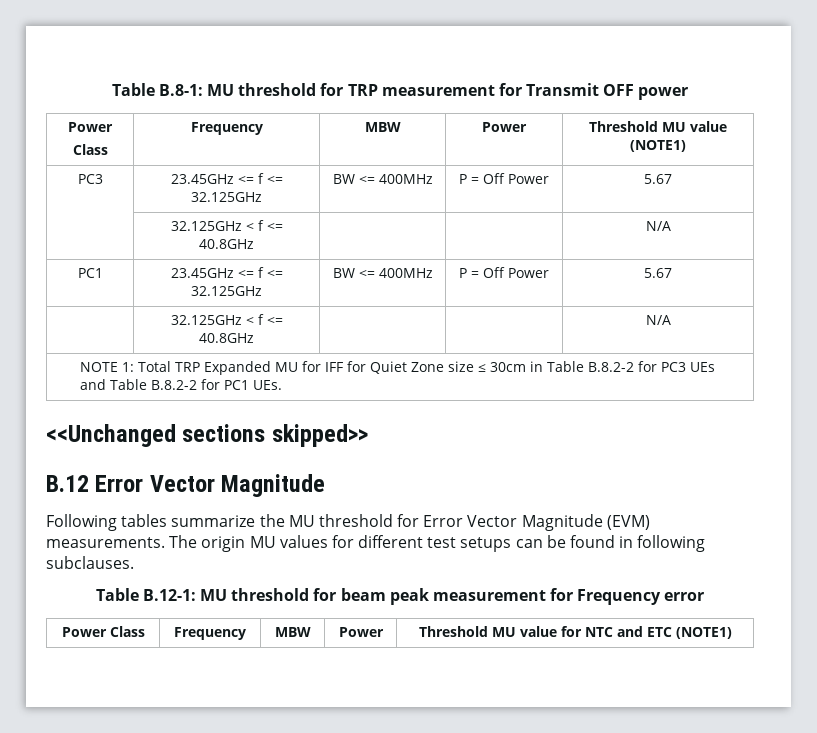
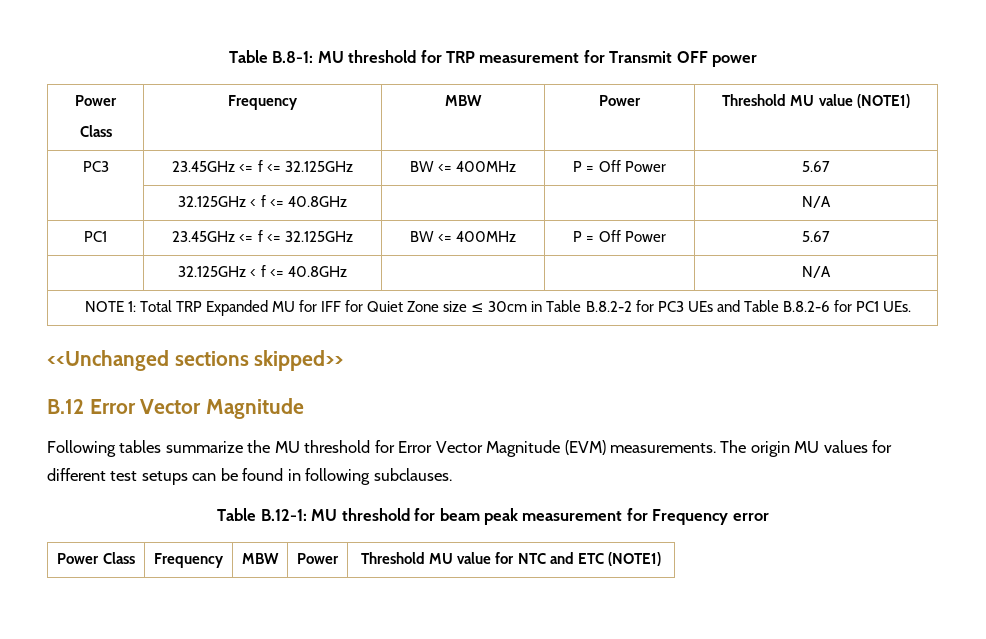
[151,380,198,390] B.8.2-2 -> [782,301,830,312] B.8.2-6

